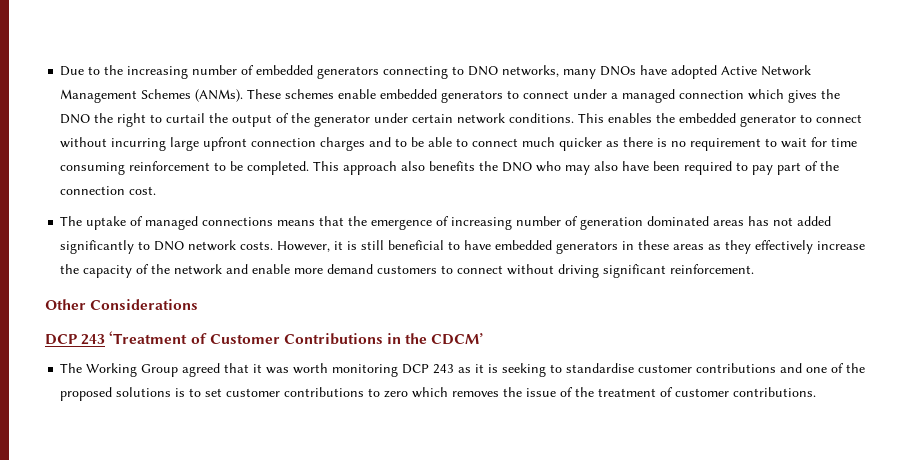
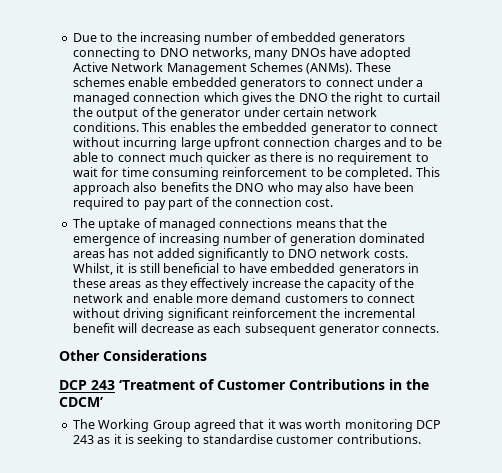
[277,241,331,252] However, -> [72,263,113,275] Whilst,
[670,264,755,274] reinforcement. -> [231,308,415,318] [72,323,440,336] reinforcement the incremental benefit will decrease as each subsequent generator connects.
[696,363,866,373] [60,387,730,401] contributions and one of the proposed solutions is to set customer contributions to zero which removes the issue of the treatment of customer -> (334, 439) none

